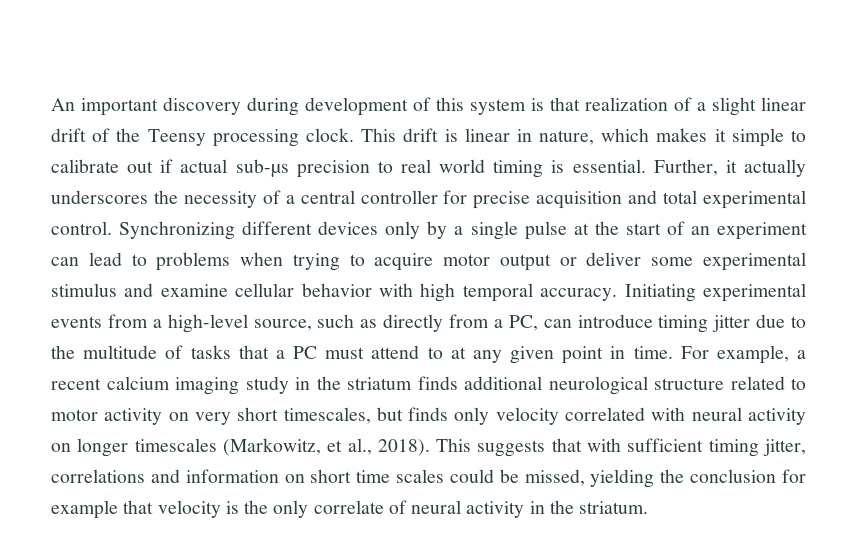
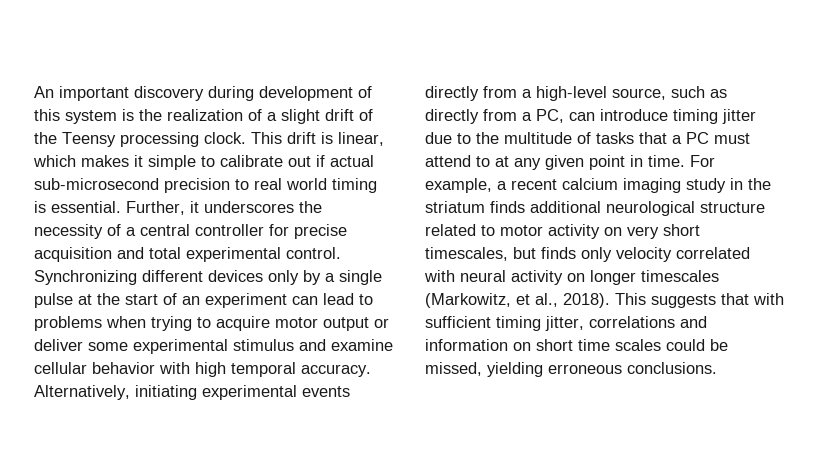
[550,97,580,111] that -> [139,109,162,121] the
[761,97,806,111] linear -> (320, 116) none
[464,128,595,145] linear in nature, -> [338,132,384,146] linear,
[235,159,289,178] sub-µs -> [34,178,159,190] sub-microsecond
[744,159,806,177] actually -> (199, 207) none
[624,284,696,302] Initiating -> [34,385,197,400] Alternatively, initiating
(102, 322) none -> [425,86,479,101] directly
[660,469,806,483] [51,500,649,519] the conclusion for example that velocity is the only correlate of neural activity in the striatum. -> [548,362,717,374] erroneous conclusions.

